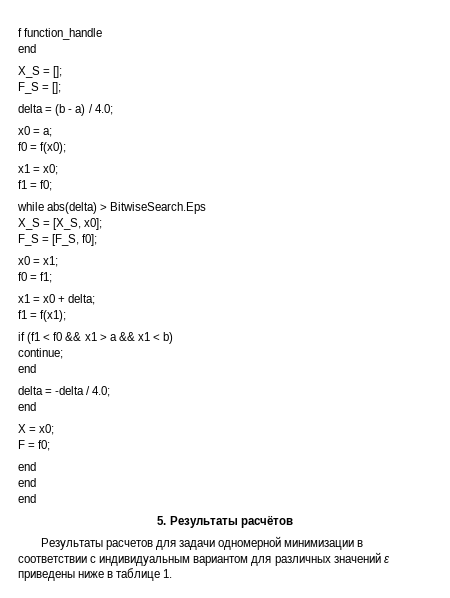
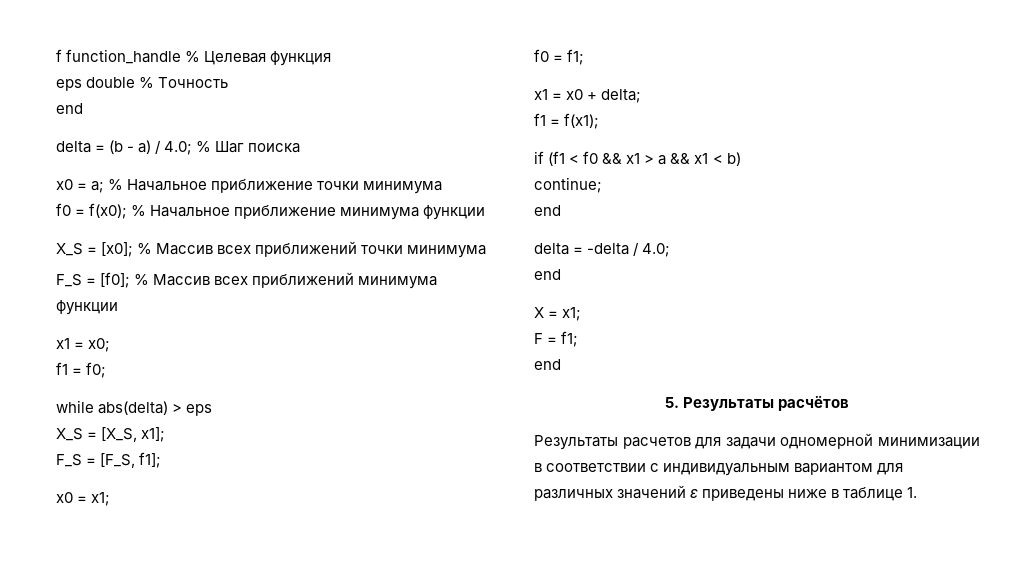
[18,44,36,53] [18,66,63,78] [18,82,62,94] // end // X_S = []; // F_S = []; -> [185,51,332,66] [56,77,229,91] [56,103,83,114] % Целевая функция // eps double % Точность // end
(113, 109) none -> [196,141,301,153] % Шаг поиска
[18,142,67,154] // f0 = f(x0); -> [108,179,443,194] [56,203,486,220] [56,241,487,258] [56,272,438,289] [56,300,118,315] % Начальное приближение точки минимума // f0 = f(x0); % Начальное приближение минимума функции // X_S = [x0]; % Массив всех приближений точки минимума // F_S = [f0]; % Массив всех приближений минимума функции
[110,202,207,214] BitwiseSearch.Eps -> [186,404,213,416] eps
[84,218,103,230] x0]; -> [141,427,166,442] x1];
[82,234,98,246] f0]; -> [139,452,162,468] f1];
[39,424,55,435] x0; -> [562,307,582,321] x1;
[38,440,51,451] [18,462,36,471] [18,478,36,487] f0; // end // end -> [561,331,579,347] f1;

